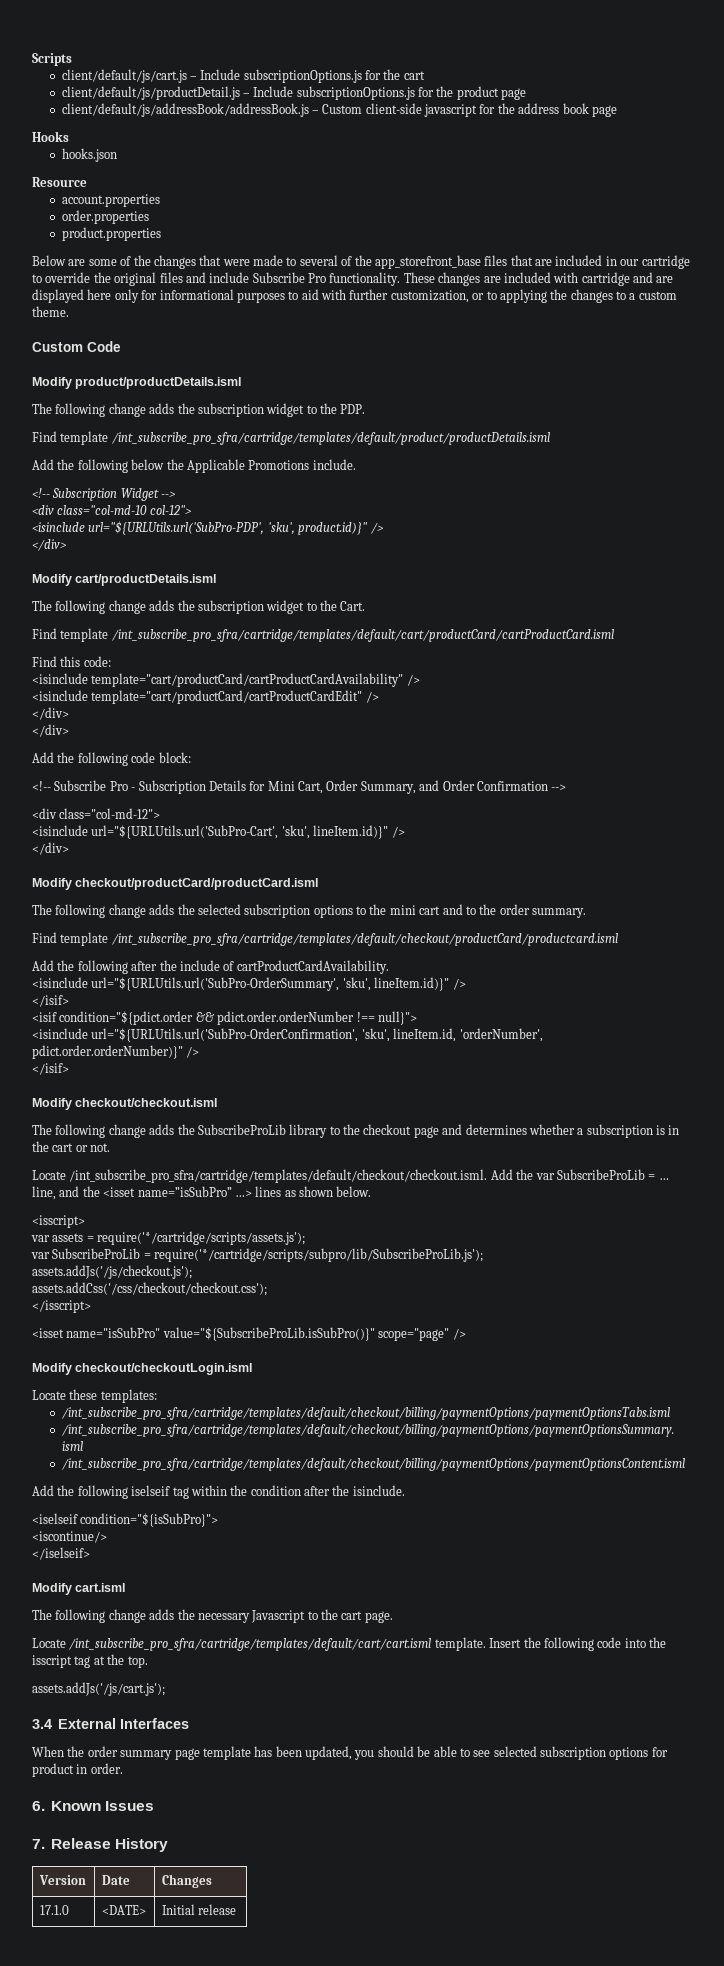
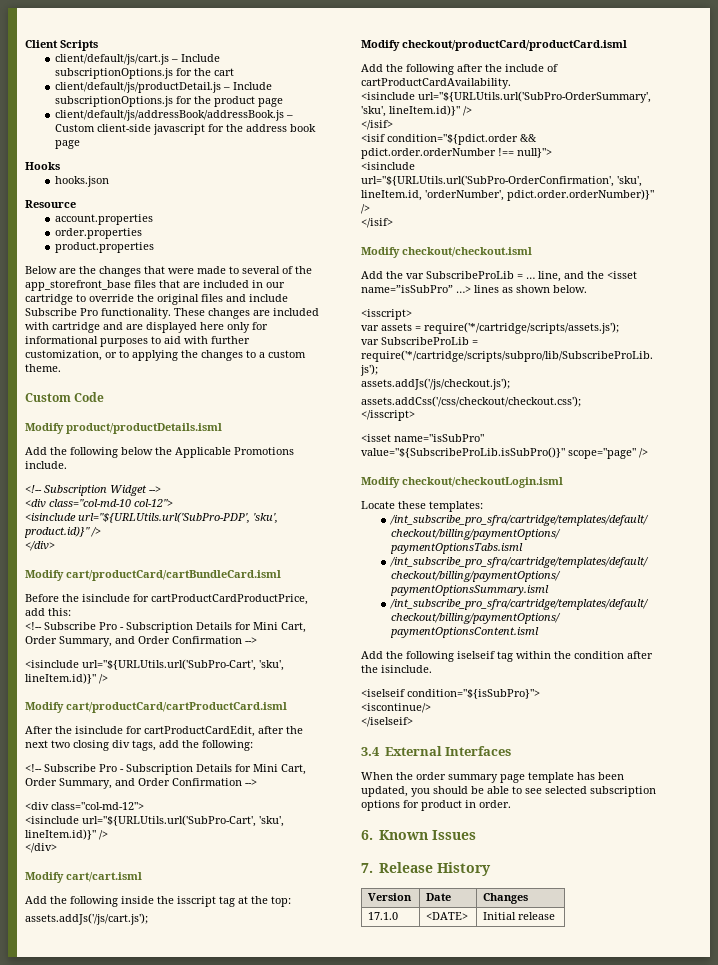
(32, 59) none -> [25,40,58,48] Client
[88,256,132,266] some of -> (76, 271) none
[32,403,366,417] [32,431,550,445] // The following change adds the subscription widget to the PDP. // Find template /int_subscribe_pro_sfra/cartridge/templates/default/product/productDetails.isml -> (222, 428) none
[75,574,217,586] [32,600,366,614] [32,628,614,642] [32,656,111,667] [32,673,420,687] [32,690,379,704] [32,707,69,720] [32,724,69,737] [32,752,191,766] cart/productDetails.isml // The following change adds the subscription widget to the Cart. // Find template /int_subscribe_pro_sfra/cartridge/templates/default/cart/productCard/cartProductCard.isml // Find this code: // <isinclude template="cart/productCard/cartProductCardAvailability" /> // <isinclude template="cart/productCard/cartProductCardEdit" /> // </div> // </div> // Add the following code block: -> [66,570,281,581] [25,594,308,605] [25,608,71,616] [25,622,306,633] [25,636,257,647] [25,659,284,671] [25,673,108,684] [25,702,287,713] [25,726,303,737] [25,740,253,751] cart/productCard/cartBundleCard.isml // Before the isinclude for cartProductCardProductPrice, add this: // <!-- Subscribe Pro - Subscription Details for Mini Cart, Order Summary, and Order Confirmation --> // <isinclude url="${URLUtils.url('SubPro-Cart', 'sku', lineItem.id)}" /> // Modify cart/productCard/cartProductCard.isml // After the isinclude for cartProductCardEdit, after the next two closing div tags, add the following:
[75,878,319,890] [32,904,586,918] [32,932,618,946] checkout/productCard/productCard.isml // The following change adds the selected subscription options to the mini cart and to the order summary. // Find template /int_subscribe_pro_sfra/cartridge/templates/default/checkout/productCard/productcard.isml -> [66,872,142,882] [25,896,291,907] [25,913,148,925] [361,40,627,51] cart/cart.isml // Add the following inside the isscript tag at the top: // assets.addJs('/js/cart.js'); // Modify checkout/productCard/productCard.isml
[32,1124,680,1138] [32,1141,111,1152] [32,1169,488,1183] The following change adds the SubscribeProLib library to the checkout page and determines whether a subscription is in the cart or not. // Locate /int_subscribe_pro_sfra/cartridge/templates/default/checkout/checkout.isml. -> (532, 252) none
[32,1583,126,1595] [32,1609,393,1623] [32,1637,666,1651] [32,1654,148,1668] [32,1682,165,1696] // Modify cart.isml // The following change adds the necessary Javascript to the cart page. // Locate /int_subscribe_pro_sfra/cartridge/templates/default/cart/cart.isml template. Insert the following code into the isscript tag at the top. // assets.addJs('/js/cart.js'); -> (413, 722) none

